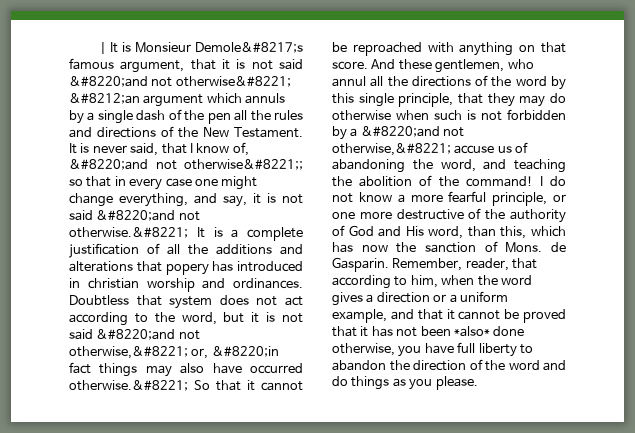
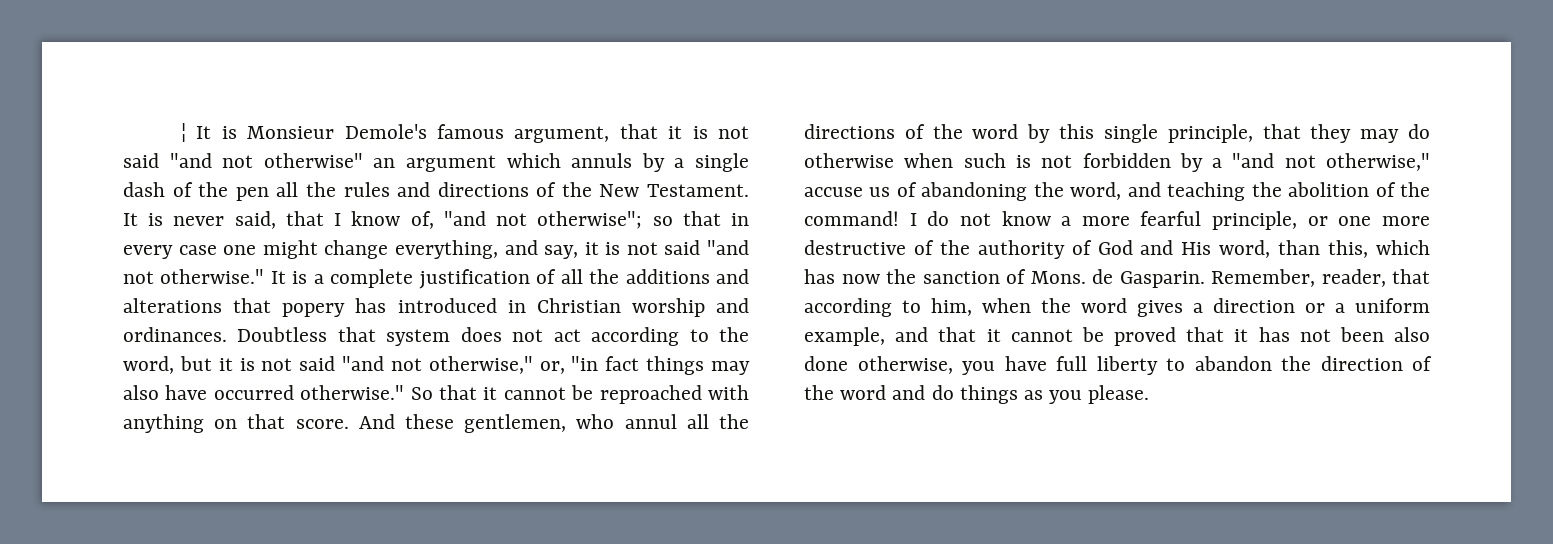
[99,42,106,54] | -> [180,123,186,142] ¦
[195,42,303,53] Demole&#8217;s -> [344,124,427,139] Demole's
[69,76,291,87] [69,93,140,104] &#8220;and not otherwise&#8221; &#8212;an -> [169,153,396,168] "and not otherwise" an
[69,159,303,170] &#8220;and not otherwise&#8221;; -> [443,211,643,229] "and not otherwise";
[96,210,200,221] [69,227,188,238] &#8220;and not otherwise.&#8221; -> [707,240,749,255] [123,269,265,284] "and not otherwise."
[87,278,139,289] christian -> [536,298,621,313] Christian
[96,329,200,340] [69,346,279,359] &#8220;and not otherwise,&#8221; or, &#8220;in -> [342,356,599,374] "and not otherwise," or, "in
[69,380,188,391] otherwise.&#8221; -> [300,385,405,400] otherwise."
[360,126,465,137] [332,143,451,156] &#8220;and not otherwise,&#8221; -> [1232,153,1430,171] "and not otherwise,"
[453,326,490,337] *also* -> [1394,327,1430,342] also

